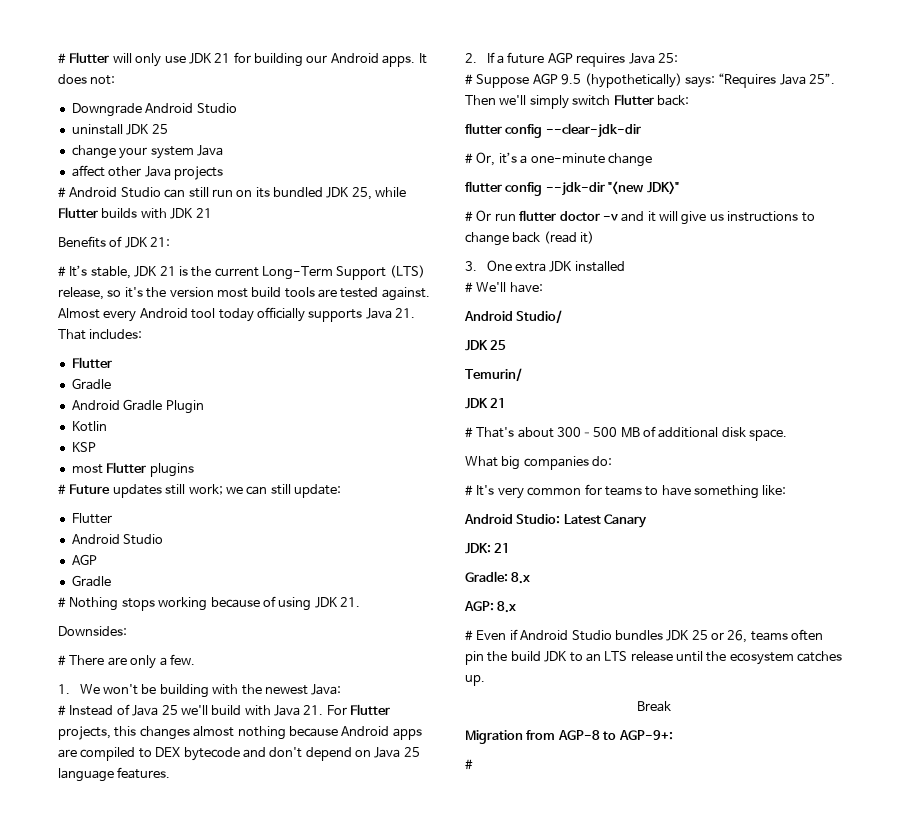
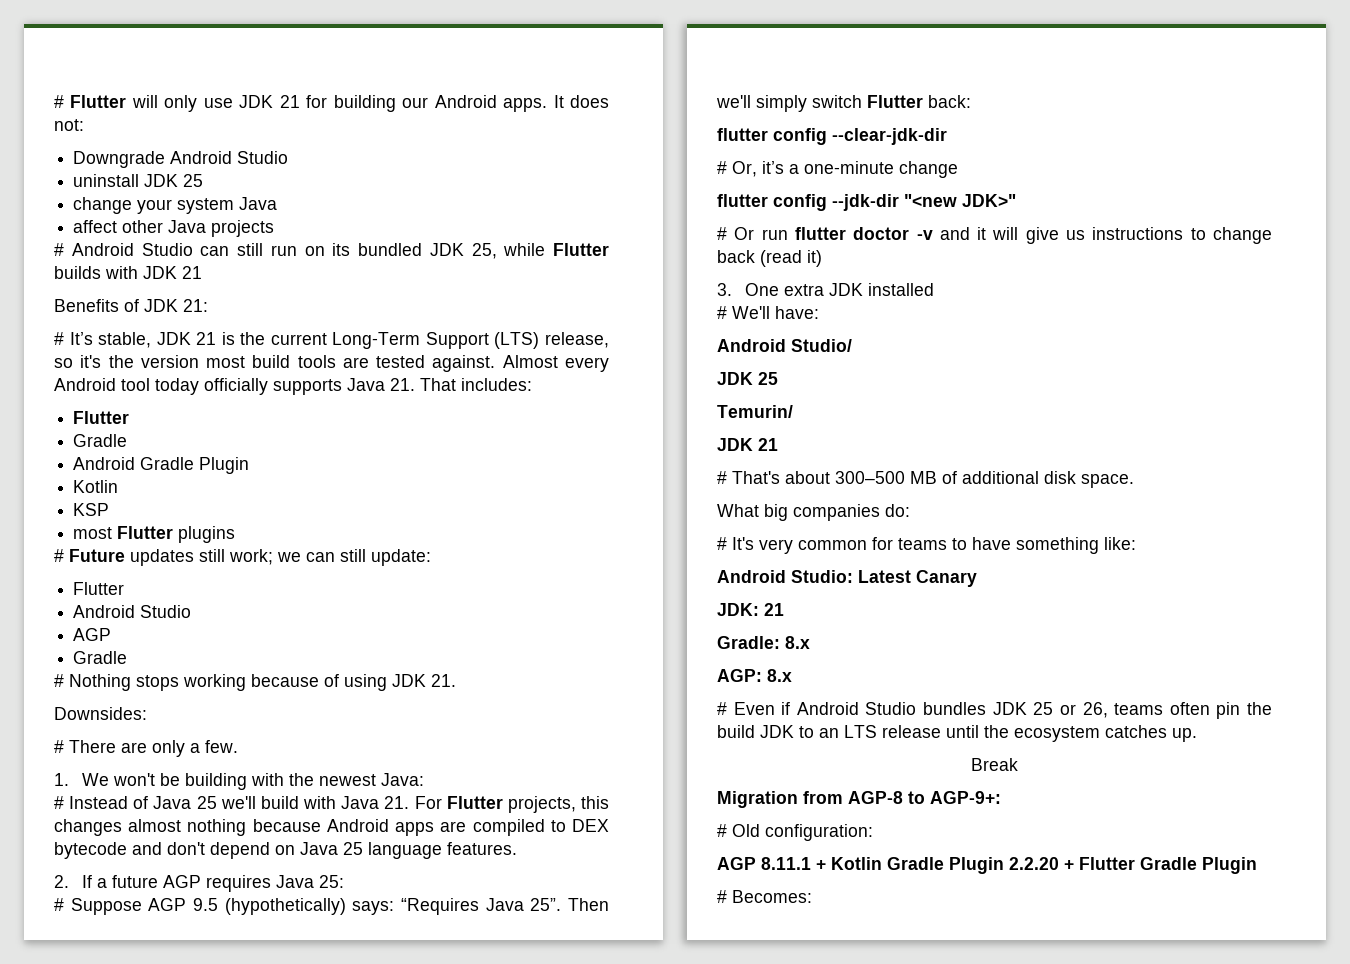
(473, 764) none -> [732,824,873,841] [717,857,1257,874] [717,890,812,903] Old configuration: // AGP 8.11.1 + Kotlin Gradle Plugin 2.2.20 + Flutter Gradle Plugin // # Becomes:

